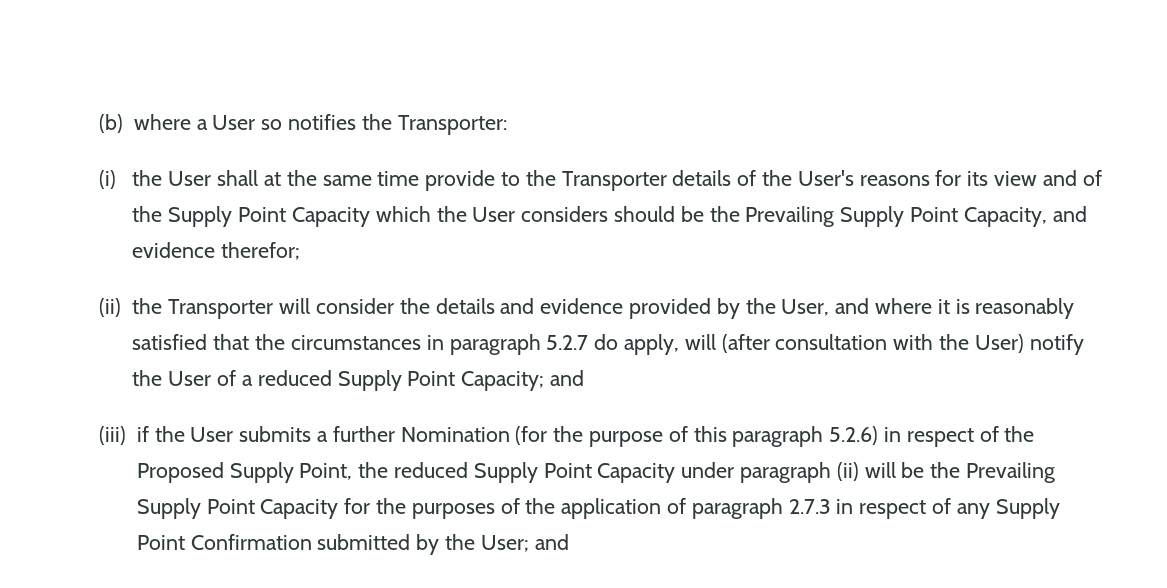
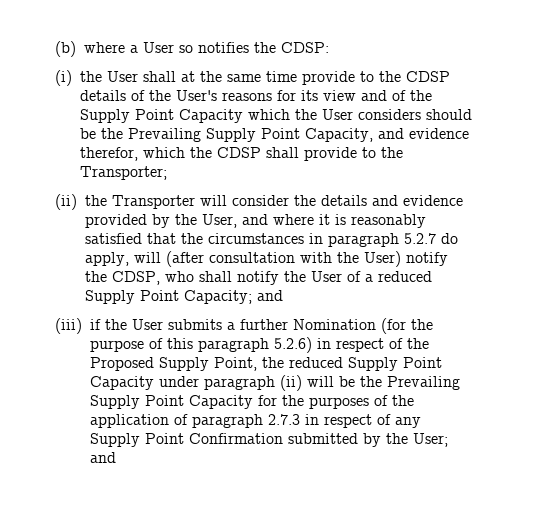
[397,115,507,135] Transporter: -> [281,42,329,53] CDSP:
[561,171,667,191] Transporter -> [406,71,450,82] CDSP
[221,242,301,260] therefor; -> [80,147,403,161] [80,166,167,180] therefor, which the CDSP shall provide to the Transporter;
(163, 378) none -> [112,271,306,285] CDSP, who shall notify the

